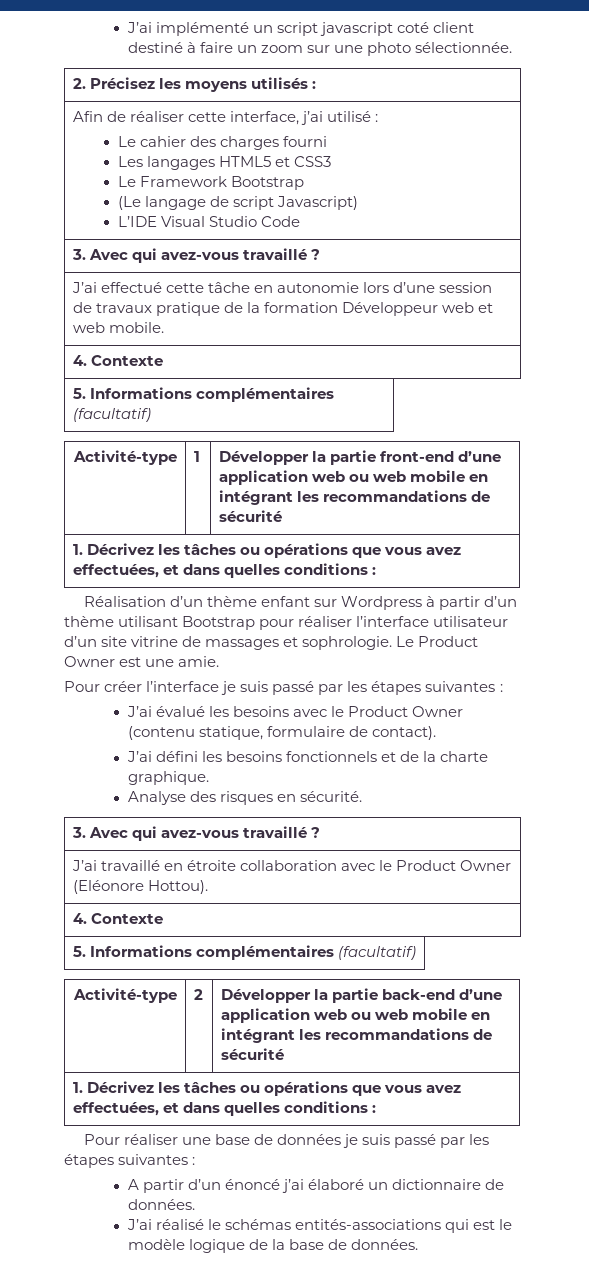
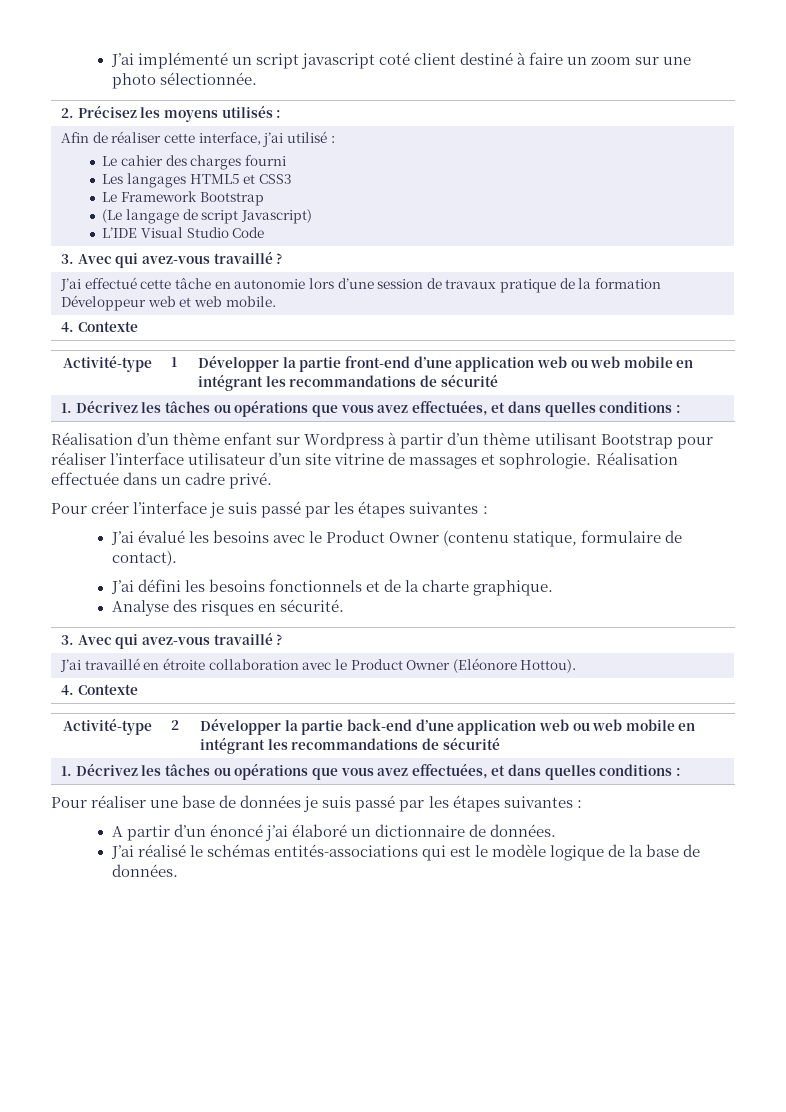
[72,387,334,402] [72,408,151,422] // 5. Informations complémentaires (facultatif) -> (138, 326) none
[396,636,479,647] [64,656,220,667] Le Product Owner est une amie. -> [595,452,678,465] [51,472,273,489] Réalisation effectuée dans un cadre privé.
[72,945,416,960] // 5. Informations complémentaires (facultatif) -> (138, 689) none

